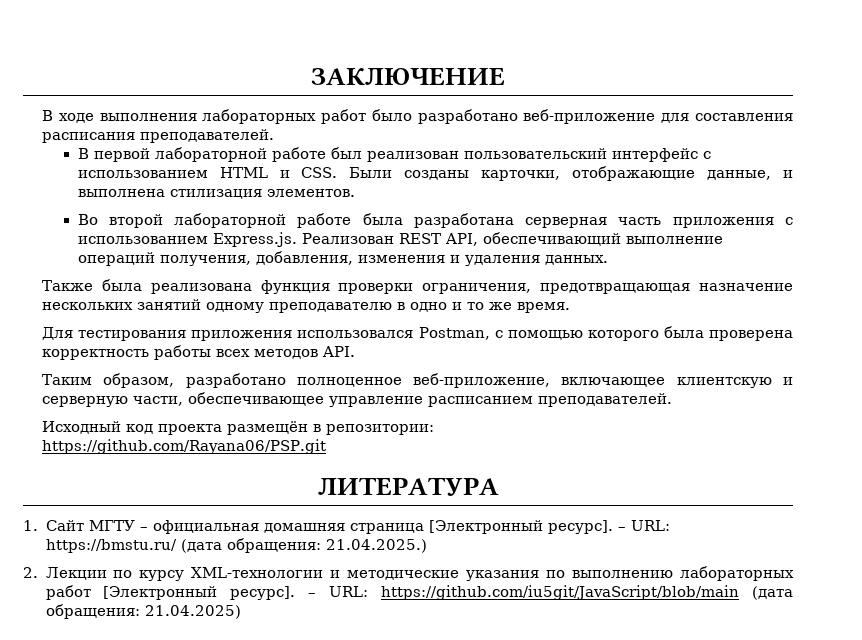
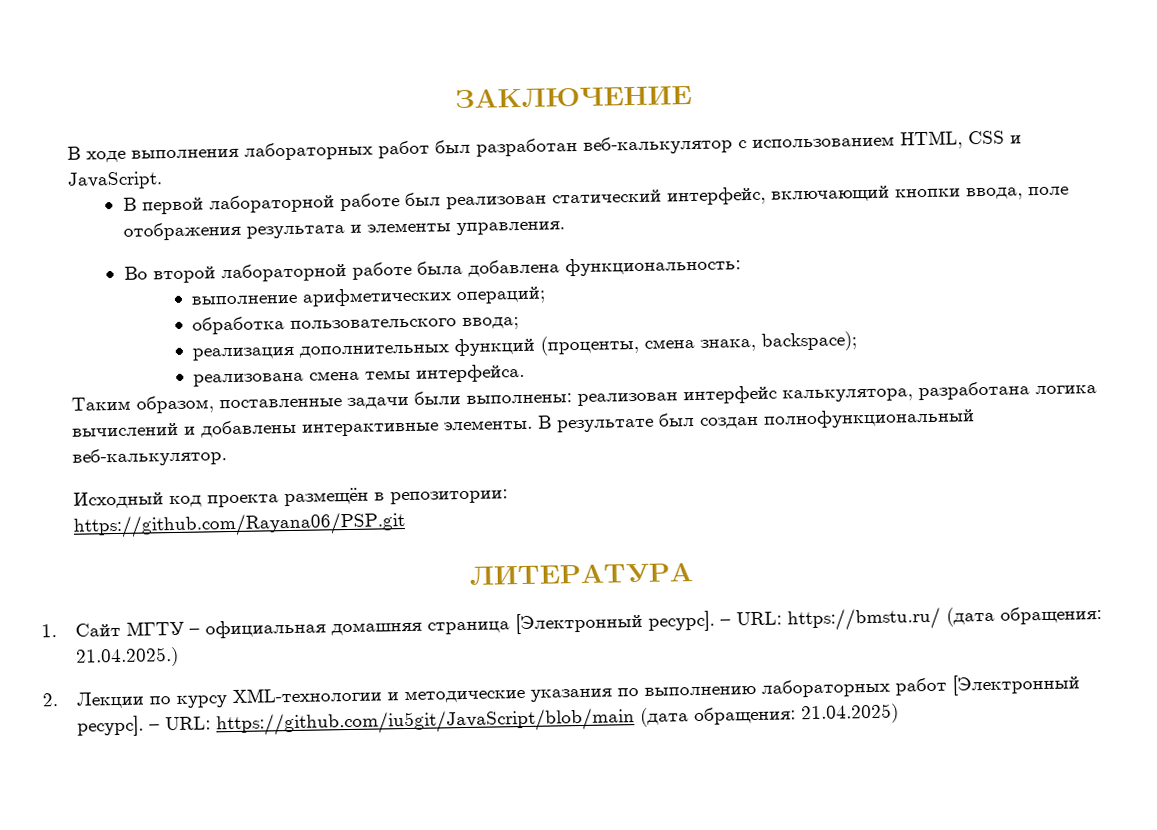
[371,109,794,124] [42,129,275,143] было разработано веб-приложение для составления расписания преподавателей. -> [434,130,1022,157] [66,171,163,190] был разработан веб-калькулятор с использованием HTML, CSS и JavaScript.
[463,148,711,162] [77,166,794,181] [77,189,355,199] пользовательский интерфейс с использованием HTML и CSS. Были созданы карточки, отображающие данные, и выполнена стилизация элементов. -> [551,185,1069,206] [122,221,565,241] статический интерфейс, включающий кнопки ввода, поле отображения результата и элементы управления.
[413,213,794,228] [77,232,723,247] [77,251,608,266] [42,279,794,294] [42,299,571,313] [42,326,793,341] [42,345,356,360] [42,373,793,388] [42,392,673,407] разработана серверная часть приложения с использованием Express.js. Реализован REST API, обеспечивающий выполнение операций получения, добавления, изменения и удаления данных. // Также была реализована функция проверки ограничения, предотвращающая назначение нескольких занятий одному преподавателю в одно и то же время. // Для тестирования приложения использовался Postman, с помощью которого была проверена корректность работы всех методов API. // Таким образом, разработано полноценное веб-приложение, включающее клиентскую и серверную части, обеспечивающее управление расписанием преподавателей. -> [467,256,741,277] [191,286,547,307] [192,316,520,335] [192,331,858,361] [193,363,526,387] [70,381,1097,414] [71,408,975,438] [71,447,227,467] добавлена функциональность: // выполнение арифметических операций; // обработка пользовательского ввода; // реализация дополнительных функций (проценты, смена знака, backspace); // реализована смена темы интерфейса. // Таким образом, поставленные задачи были выполнены: реализован интерфейс калькулятора, разработана логика вычислений и добавлены интерактивные элементы. В результате был создан полнофункциональный веб-калькулятор.

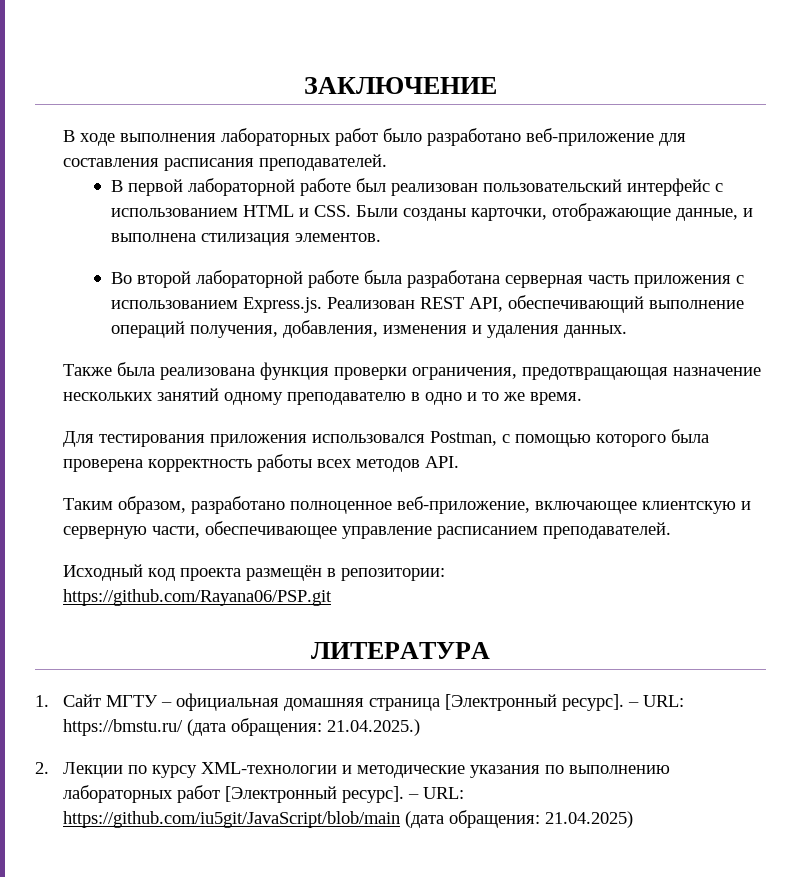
[434,130,1022,157] [66,171,163,190] был разработан веб-калькулятор с использованием HTML, CSS и JavaScript. -> [382,128,686,146] [62,154,387,171] было разработано веб-приложение для составления расписания преподавателей.
[551,185,1069,206] [122,221,565,241] статический интерфейс, включающий кнопки ввода, поле отображения результата и элементы управления. -> [483,178,724,196] [111,203,754,221] [111,233,382,246] пользовательский интерфейс с использованием HTML и CSS. Были созданы карточки, отображающие данные, и выполнена стилизация элементов.
[467,256,741,277] [191,286,547,307] [192,316,520,335] [192,331,858,361] [193,363,526,387] [70,381,1097,414] [71,408,975,438] [71,447,227,467] добавлена функциональность: // выполнение арифметических операций; // обработка пользовательского ввода; // реализация дополнительных функций (проценты, смена знака, backspace); // реализована смена темы интерфейса. // Таким образом, поставленные задачи были выполнены: реализован интерфейс калькулятора, разработана логика вычислений и добавлены интерактивные элементы. В результате был создан полнофункциональный веб-калькулятор. -> [407,270,745,288] [111,295,745,313] [111,320,628,338] [62,362,761,380] [62,388,582,405] [62,429,709,447] [62,454,459,472] [62,496,751,514] [62,521,671,539] разработана серверная часть приложения с использованием Express.js. Реализован REST API, обеспечивающий выполнение операций получения, добавления, изменения и удаления данных. // Также была реализована функция проверки ограничения, предотвращающая назначение нескольких занятий одному преподавателю в одно и то же время. // Для тестирования приложения использовался Postman, с помощью которого была проверена корректность работы всех методов API. // Таким образом, разработано полноценное веб-приложение, включающее клиентскую и серверную части, обеспечивающее управление расписанием преподавателей.

